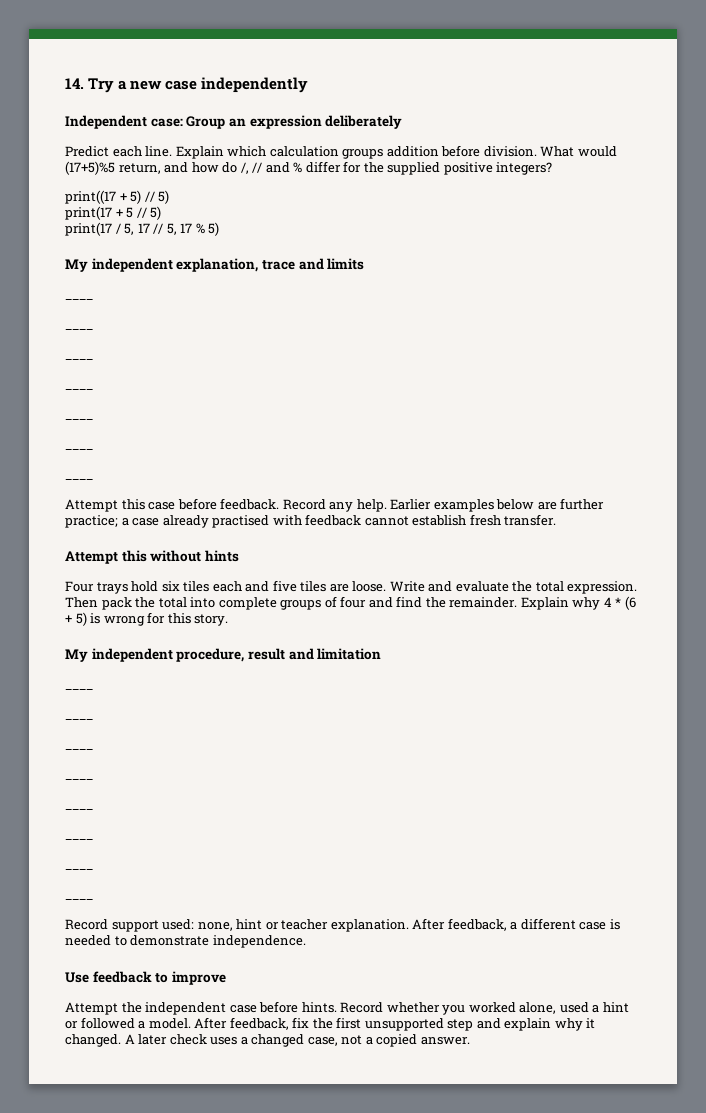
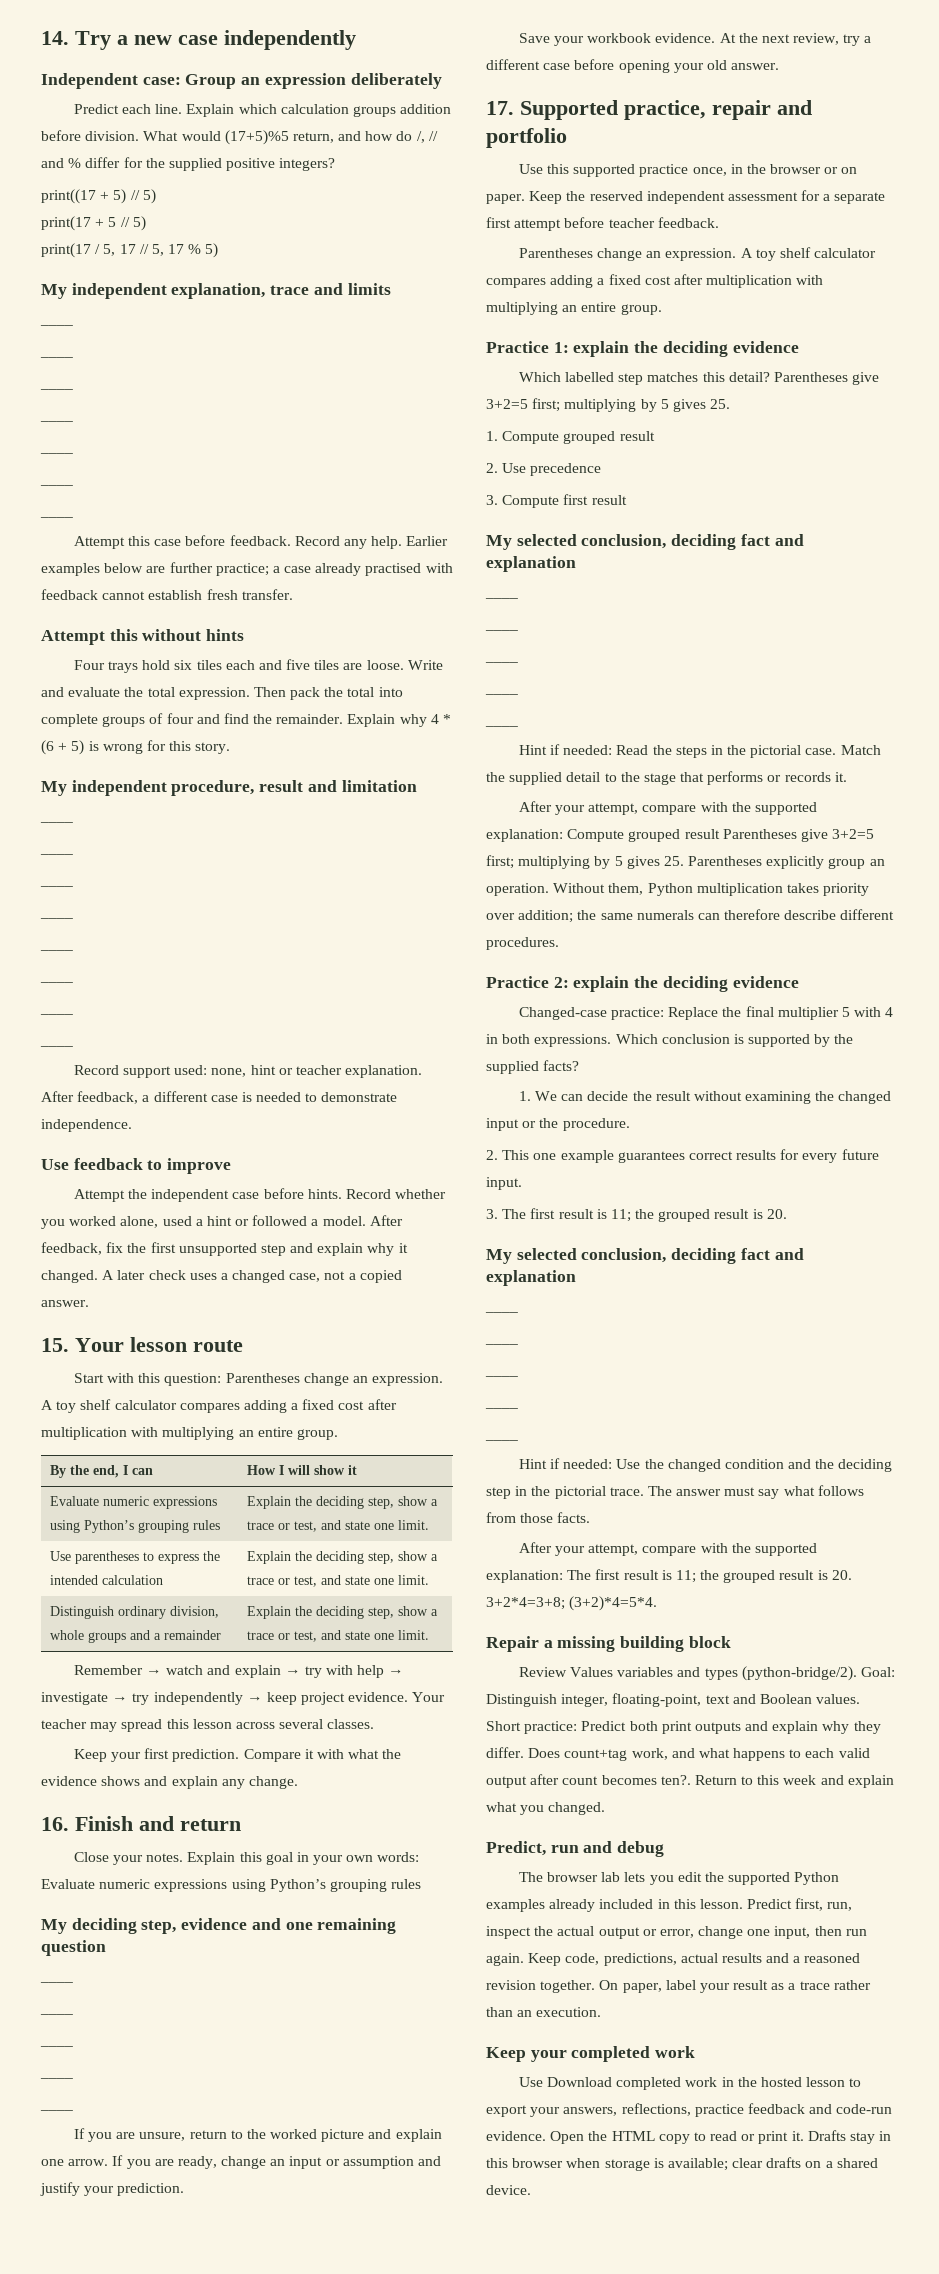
(470, 1041) none -> [41,1337,243,1352] [73,1373,444,1386] [41,1399,397,1413] [41,1427,338,1440] [49,1465,153,1478] [246,1465,357,1475] [49,1496,217,1509] [49,1520,220,1533] [246,1496,438,1509] [246,1520,429,1532] [49,1551,220,1564] [49,1575,163,1585] [246,1551,438,1564] [246,1575,429,1587] [49,1606,219,1619] [49,1630,221,1643] [246,1606,438,1619] [246,1630,429,1642] [73,1665,405,1678] [41,1692,446,1705] [41,1719,375,1732] [73,1748,402,1762] [41,1776,298,1789] [41,1816,241,1831] [73,1852,420,1865] [41,1879,422,1892] [41,1918,397,1934] [41,1940,106,1956] [40,1981,73,1983] [40,2013,73,2015] [40,2045,73,2047] [40,2077,73,2079] [40,2109,73,2111] [73,2128,442,2142] [41,2155,442,2169] [40,2182,185,2196] [518,33,872,46] [486,59,780,73] [486,100,812,120] [486,128,567,148] [518,164,858,177] [486,190,886,204] [486,217,719,231] [518,247,877,261] [486,274,824,288] [486,302,662,315] [486,341,799,357] [518,372,880,385] [486,398,731,412] [486,431,655,444] [486,463,602,476] [486,494,627,508] [486,534,804,550] [486,556,576,572] [485,597,518,599] [485,629,518,631] [485,661,518,663] [485,693,518,695] [485,725,518,727] [518,744,881,758] [486,771,847,785] [518,801,817,815] [486,829,875,842] [486,855,885,869] [486,883,870,896] [486,909,895,923] [486,937,559,950] [486,976,799,992] [518,1006,894,1020] [486,1034,854,1047] [486,1060,580,1074] [518,1091,892,1104] [486,1118,630,1131] [486,1149,879,1163] [486,1177,522,1190] [486,1208,787,1222] [486,1248,804,1264] [486,1270,576,1286] [485,1311,518,1313] [485,1343,518,1345] [485,1375,518,1377] [485,1407,518,1409] [485,1439,518,1441] [518,1458,893,1472] [486,1485,864,1499] [486,1512,591,1523] [518,1542,817,1556] [486,1569,852,1583] [486,1596,658,1611] [486,1636,731,1652] [518,1666,895,1681] [486,1693,861,1707] [486,1721,881,1734] [486,1747,870,1761] [486,1774,894,1788] [486,1802,606,1815] [486,1841,665,1857] [518,1872,840,1885] [486,1898,853,1912] [486,1926,867,1939] [486,1953,861,1966] [486,1980,871,1993] [486,2007,602,2017] [486,2046,696,2062] [518,2077,862,2090] [486,2103,893,2117] [486,2130,892,2144] [486,2157,878,2171] [486,2185,531,2195] // 15. Your lesson route // Start with this question: Parentheses change an expression. A toy shelf calculator compares adding a fixed cost after multiplication with multiplying an entire group. // By the end, I can | How I will show it // Evaluate numeric expressions using Python’s grouping rules | Explain the deciding step, show a trace or test, and state one limit. // Use parentheses to express the intended calculation | Explain the deciding step, show a trace or test, and state one limit. // Distinguish ordinary division, whole groups and a remainder | Explain the deciding step, show a trace or test, and state one limit. // Remember → watch and explain → try with help → investigate → try independently → keep project evidence. Your teacher may spread this lesson across several classes. // Keep your first prediction. Compare it with what the evidence shows and explain any change. // 16. Finish and return // Close your notes. Explain this goal in your own words: Evaluate numeric expressions using Python’s grouping rules // My deciding step, evidence and one remaining question // ____ // ____ // ____ // ____ // ____ // If you are unsure, return to the worked picture and explain one arrow. If you are ready, change an input or assumption and justify your prediction. // Save your workbook evidence. At the next review, try a different case before opening your old answer. // 17. Supported practice, repair and portfolio // Use this supported practice once, in the browser or on paper. Keep the reserved independent assessment for a separate first attempt before teacher feedback. // Parentheses change an expression. A toy shelf calculator compares adding a fixed cost after multiplication with multiplying an entire group. // Practice 1: explain the deciding evidence // Which labelled step matches this detail? Parentheses give 3+2=5 first; multiplying by 5 gives 25. // 1. Compute grouped result // 2. Use precedence // 3. Compute first result // My selected conclusion, deciding fact and explanation // ____ // ____ // ____ // ____ // ____ // Hint if needed: Read the steps in the pictorial case. Match the supplied detail to the stage that performs or records it. // After your attempt, compare with the supported explanation: Compute grouped result Parentheses give 3+2=5 first; multiplying by 5 gives 25. Parentheses explicitly group an operation. Without them, Python multiplication takes priority over addition; the same numerals can therefore describe different procedures. // Practice 2: explain the deciding evidence // Changed-case practice: Replace the final multiplier 5 with 4 in both expressions. Which conclusion is supported by the supplied facts? // 1. We can decide the result without examining the changed input or the procedure. // 2. This one example guarantees correct results for every future input. // 3. The first result is 11; the grouped result is 20. // My selected conclusion, deciding fact and explanation // ____ // ____ // ____ // ____ // ____ // Hint if needed: Use the changed condition and the deciding step in the pictorial trace. The answer must say what follows from those facts. // After your attempt, compare with the supported explanation: The first result is 11; the grouped result is 20. 3+2*4=3+8; (3+2)*4=5*4. // Repair a missing building block // Review Values variables and types (python-bridge/2). Goal: Distinguish integer, floating-point, text and Boolean values. Short practice: Predict both print outputs and explain why they differ. Does count+tag work, and what happens to each valid output after count becomes ten?. Return to this week and explain what you changed. // Predict, run and debug // The browser lab lets you edit the supported Python examples already included in this lesson. Predict first, run, inspect the actual output or error, change one input, then run again. Keep code, predictions, actual results and a reasoned revision together. On paper, label your result as a trace rather than an execution. // Keep your completed work // Use Download completed work in the hosted lesson to export your answers, reflections, practice feedback and code-run evidence. Open the HTML copy to read or print it. Drafts stay in this browser when storage is available; clear drafts on a shared device.

